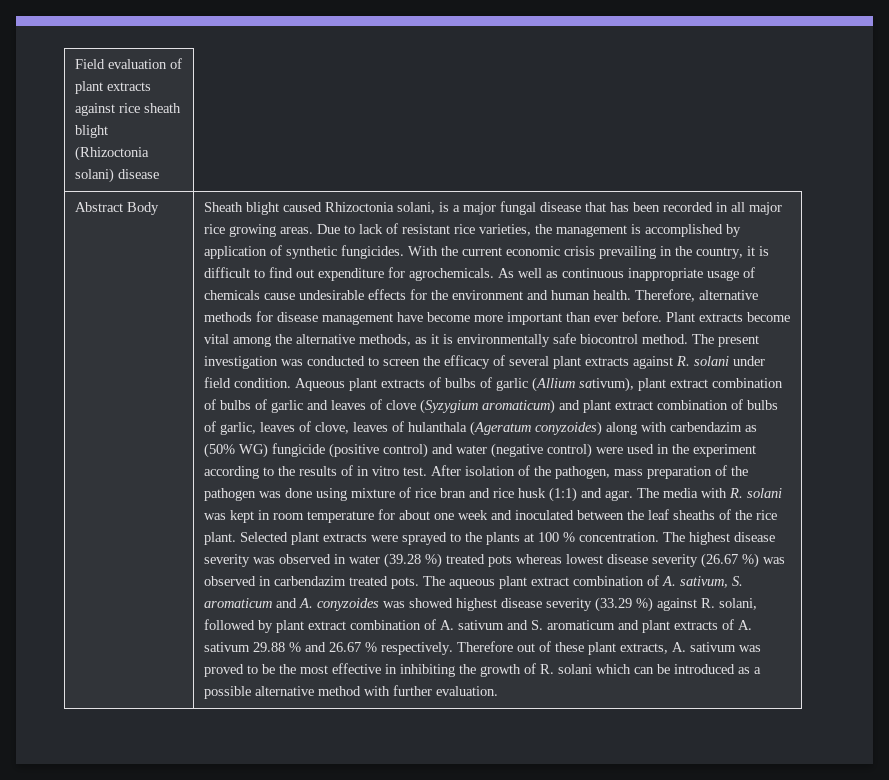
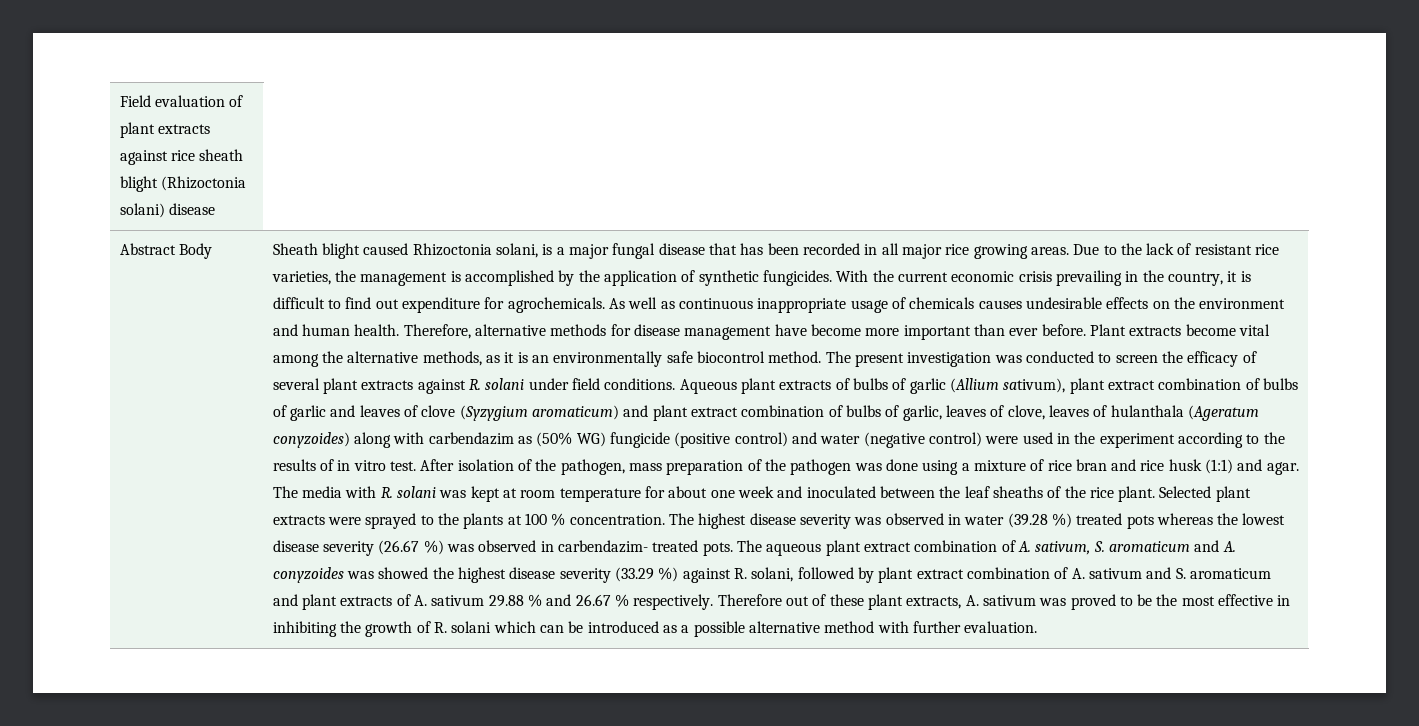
(355, 229) none -> [1120,243,1142,255] the
(741, 230) none -> [578,270,600,282] the
[263,293,295,300] cause -> [978,300,1022,309] causes
[409,289,427,300] for -> [1152,301,1170,309] on
(453, 339) none -> [532,355,550,363] an
[233,378,291,388] condition. -> [604,378,676,390] conditions.
(347, 494) none -> [961,463,970,471] a
[257,510,270,520] in -> [503,488,518,498] at
(562, 559) none -> [1217,513,1239,525] the
[273,576,346,586] carbendazim -> [558,540,649,553] carbendazim-
(453, 603) none -> [432,567,454,579] the

